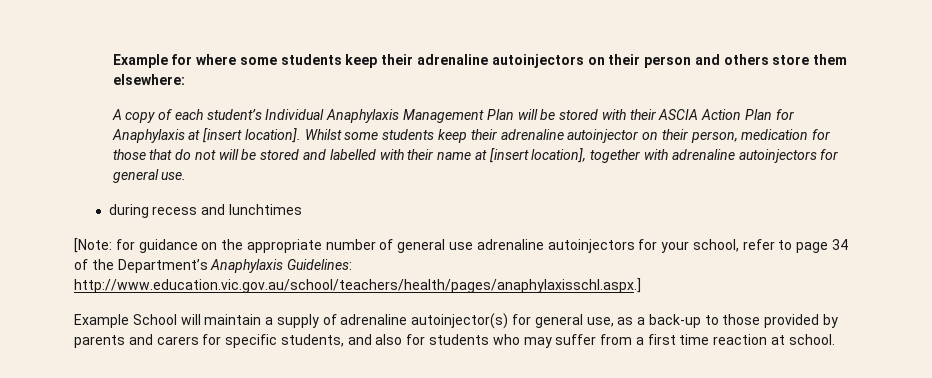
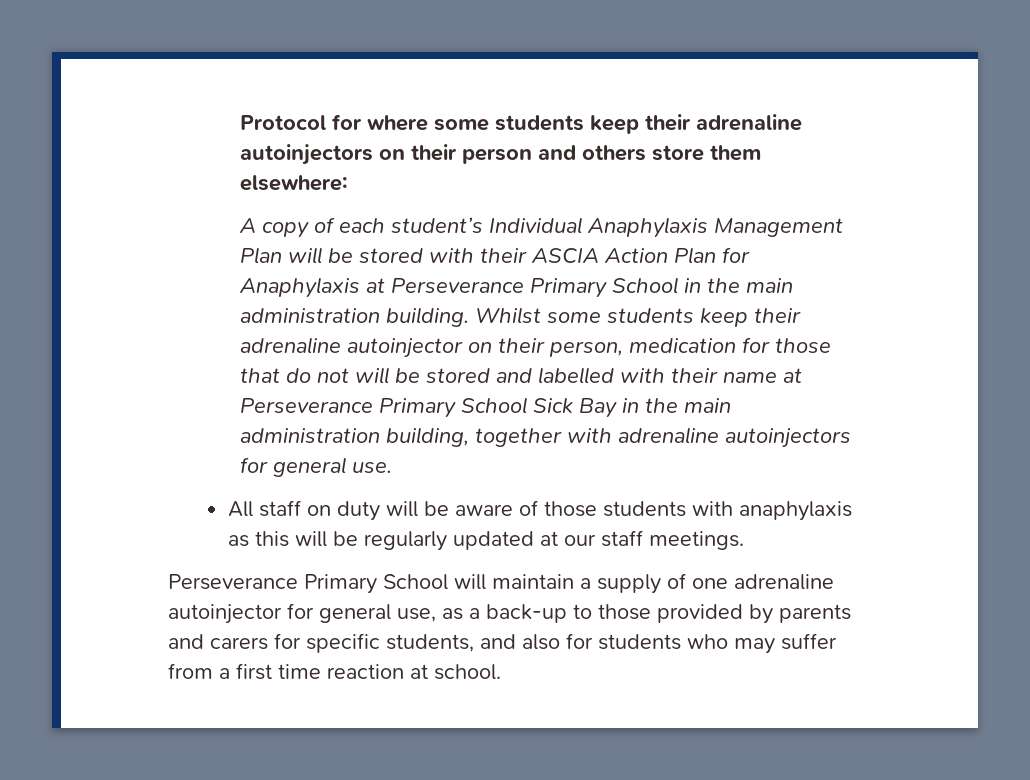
[112,54,168,68] Example -> [240,115,327,130] Protocol
[203,128,301,143] [insert location]. -> [391,277,794,298] [240,307,470,327] Perseverance Primary School in the main administration building.
[489,148,587,163] [insert location], -> [240,397,732,418] [240,427,470,447] Perseverance Primary School Sick Bay in the main administration building,
[108,204,303,218] [74,238,849,253] [74,259,353,273] [74,278,641,293] [74,314,129,328] during recess and lunchtimes // [Note: for guidance on the appropriate number of general use adrenaline autoinjectors for your school, refer to page 34 of the Department’s Anaphylaxis Guidelines: http://www.education.vic.gov.au/school/teachers/health/pages/anaphylaxisschl.aspx.] // Example -> [228,500,853,521] [228,530,745,551] [168,574,377,594] All staff on duty will be aware of those students with anaphylaxis as this will be regularly updated at our staff meetings. // Perseverance Primary
[340,313,509,329] adrenaline autoinjector(s) -> [692,574,834,590] [168,604,282,624] one adrenaline autoinjector

